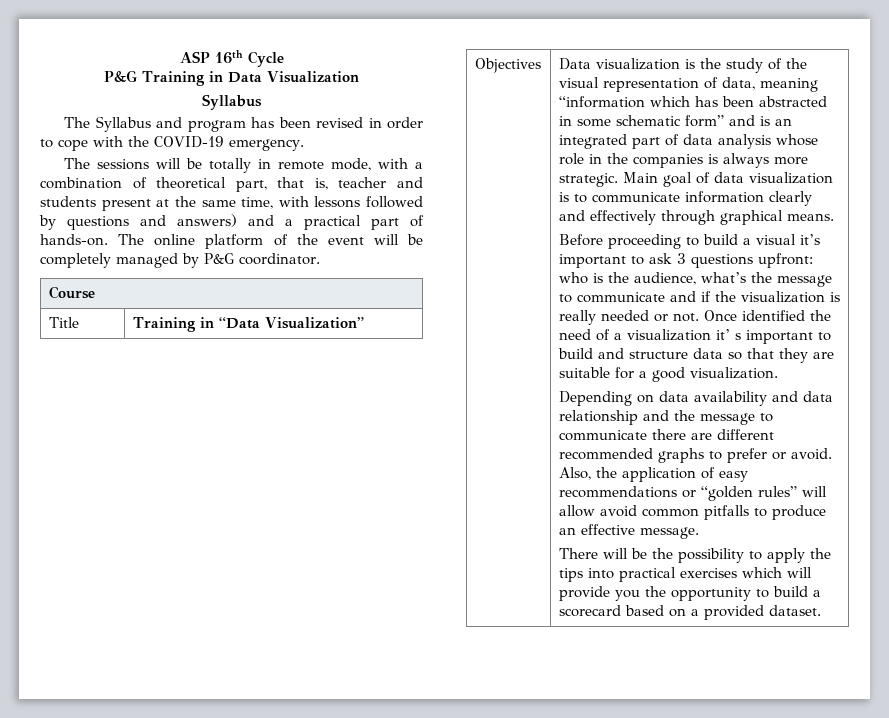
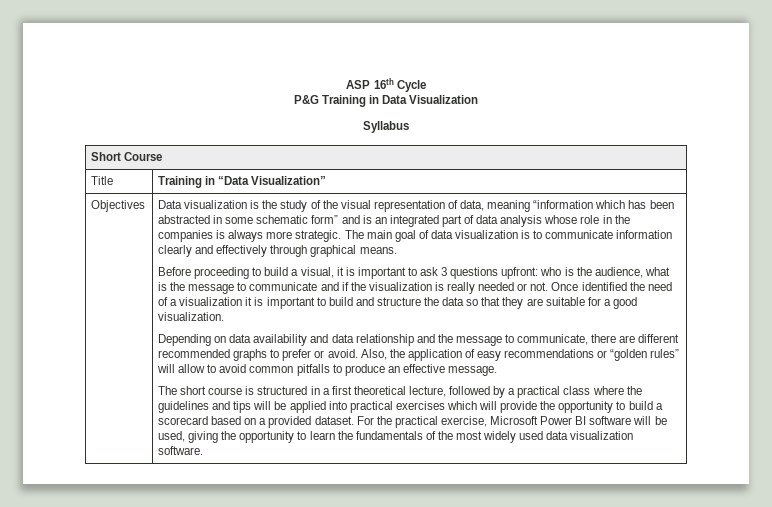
[64,116,424,132] [40,136,304,151] [64,158,423,173] [40,177,423,192] [40,196,423,211] [39,214,424,230] [40,234,423,249] [40,253,320,268] // The Syllabus and program has been revised in order to cope with the COVID-19 emergency. // The sessions will be totally in remote mode, with a combination of theoretical part, that is, teacher and students present at the same time, with lessons followed by questions and answers) and a practical part of hands-on. The online platform of the event will be completely managed by P&G coordinator. // -> [91,152,122,161] // Short
[622,172,658,183] Main -> [344,230,392,239] The main
[755,234,820,245] visual it’s -> [300,267,355,278] visual, it is
[700,272,746,283] what’s -> [644,267,670,276] [158,282,168,291] what is
[715,329,741,340] it’ s -> [245,297,264,306] it is
(688, 355) none -> [424,297,440,306] the
[558,430,647,441] communicate -> [517,334,589,345] communicate,
(595, 511) none -> [207,364,217,373] to
[558,548,831,563] [558,568,583,582] There will be the possibility to apply the tips -> [158,386,642,398] [158,401,326,413] The short course is structured in a first theoretical lecture, followed by a practical class where the guidelines and tips will be applied
[614,590,640,601] you -> (538, 407) none
(821, 610) none -> [356,416,667,428] [158,431,634,443] [158,446,204,455] For the practical exercise, Microsoft Power BI software will be used, giving the opportunity to learn the fundamentals of the most widely used data visualization software.

